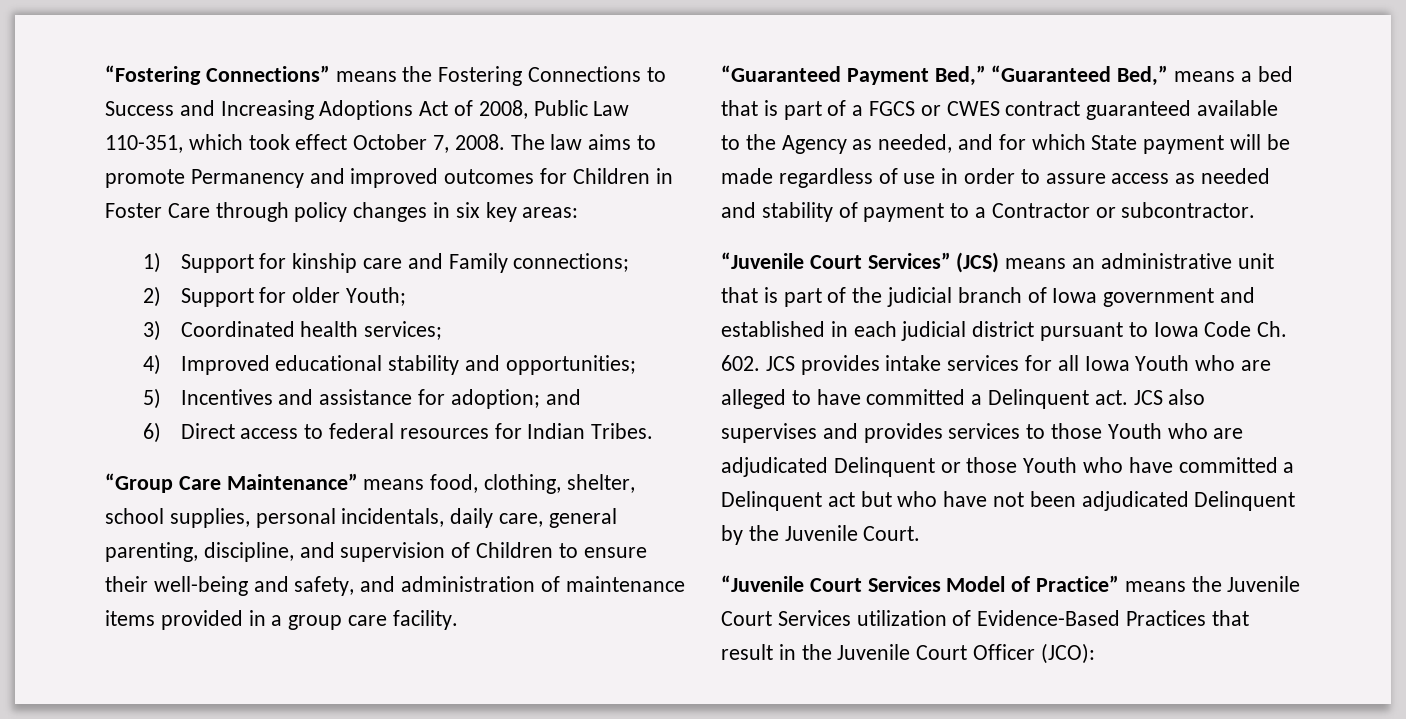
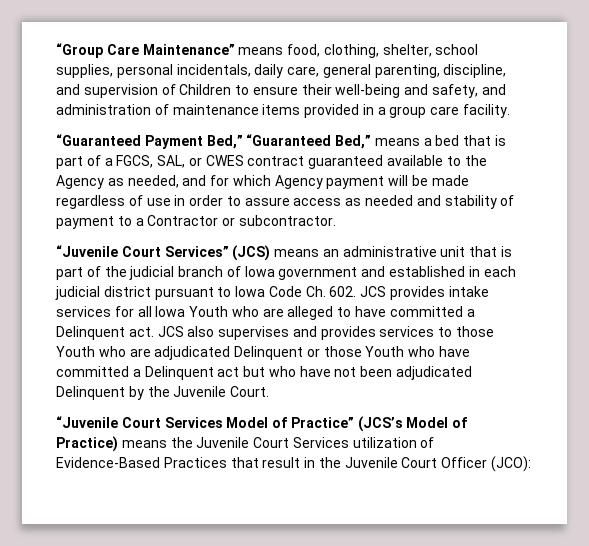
[105,65,666,86] [105,100,630,120] [105,134,657,153] [105,168,673,188] [105,202,579,222] [142,252,630,273] [142,286,406,307] [142,320,443,341] [142,354,636,375] [142,388,581,409] [142,422,654,443] “Fostering Connections” means the Fostering Connections to Success and Increasing Adoptions Act of 2008, Public Law 110-351, which took effect October 7, 2008. The law aims to promote Permanency and improved outcomes for Children in Foster Care through policy changes in six key areas: // 1) Support for kinship care and Family connections; // 2) Support for older Youth; // 3) Coordinated health services; // 4) Improved educational stability and opportunities; // 5) Incentives and assistance for adoption; and // 6) Direct access to federal resources for Indian Tribes. // -> (56, 50) none
[869,101,916,116] FGCS -> [116,155,186,168] FGCS, SAL,
[1091,135,1138,150] State -> [274,175,323,189] Agency
(1120, 583) none -> [357,416,468,432] [56,436,118,452] (JCS’s Model of Practice)

